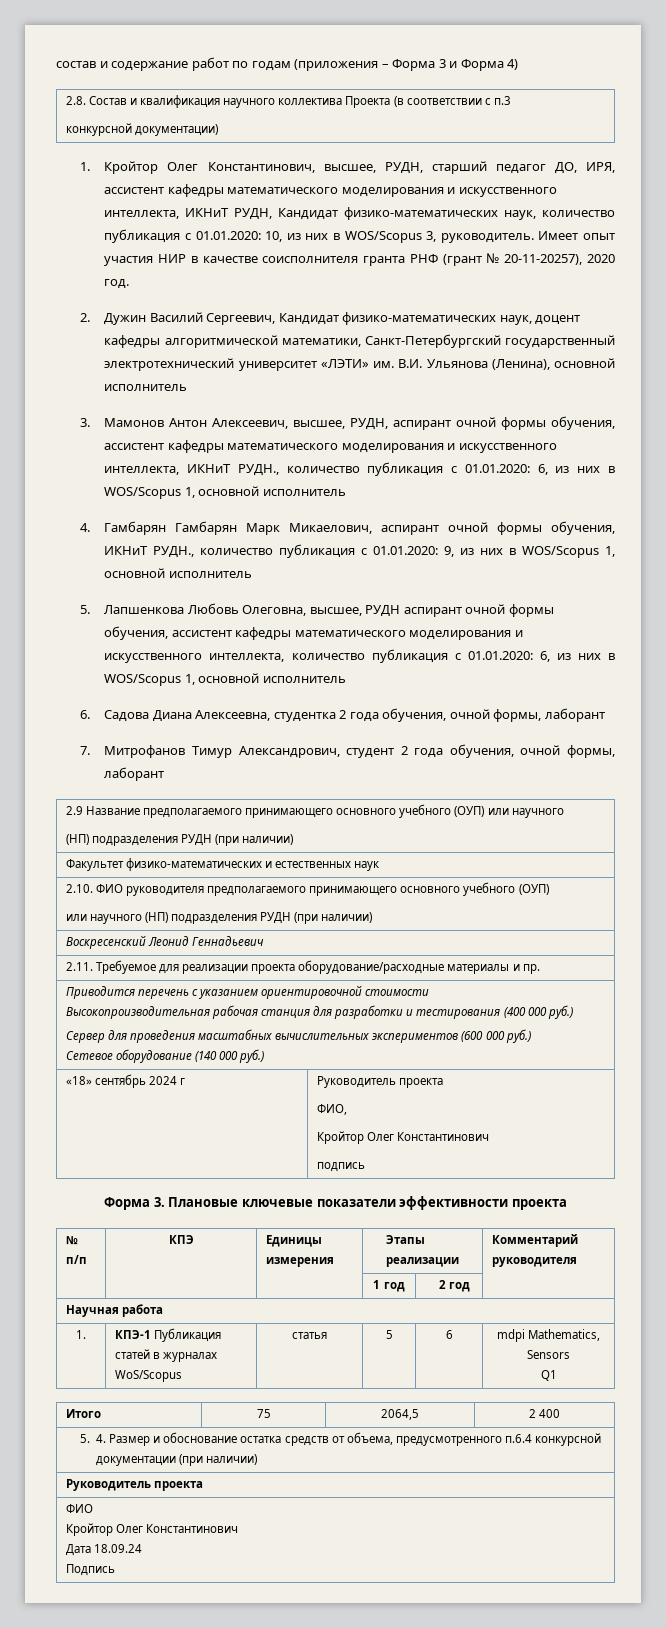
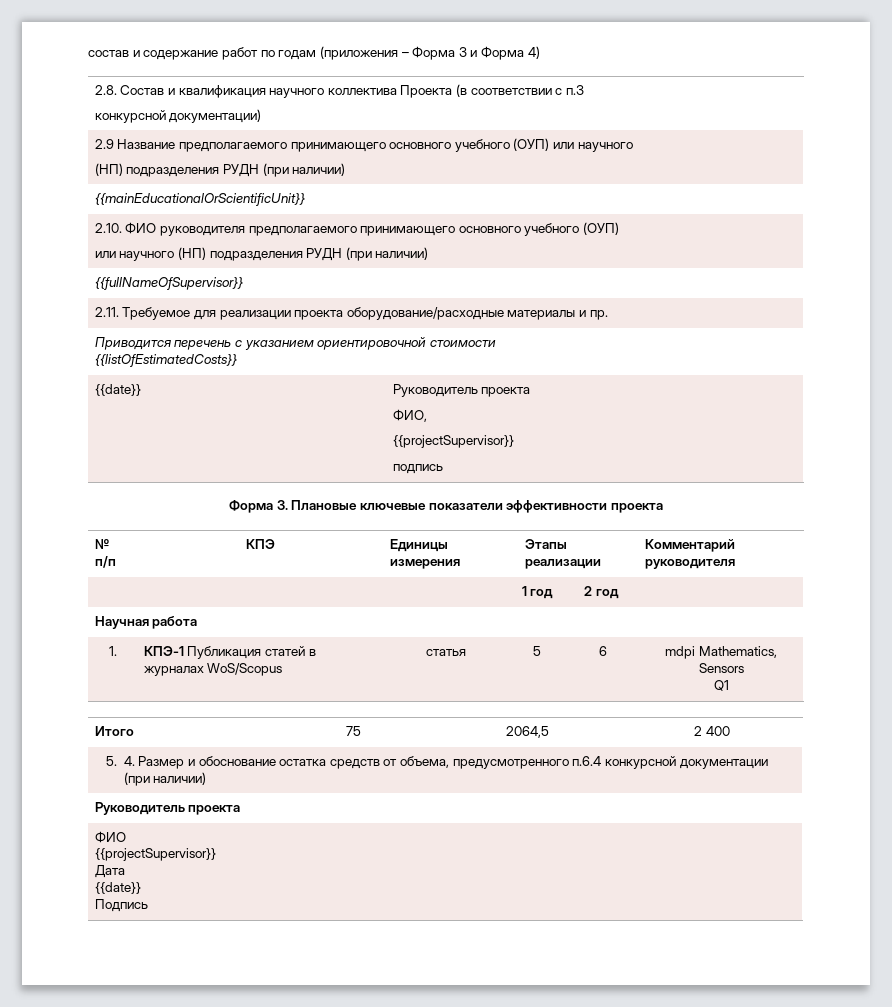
[80,161,616,174] [104,184,557,197] [104,207,615,220] [104,229,615,243] [104,253,615,266] [104,279,130,289] [80,312,581,325] [104,334,615,348] [104,358,616,371] [104,384,188,391] [80,416,616,430] [104,440,557,453] [104,462,615,476] [104,486,346,499] [80,521,615,535] [104,544,616,558] [104,568,252,578] [80,603,554,617] [104,626,523,640] [104,649,615,663] [104,673,346,686] [80,708,605,722] [80,744,616,758] [104,767,165,781] // 1. Кройтор Олег Константинович, высшее, РУДН, старший педагог ДО, ИРЯ, ассистент кафедры математического моделирования и искусственного интеллекта, ИКНиТ РУДН, Кандидат физико-математических наук, количество публикация с 01.01.2020: 10, из них в WOS/Scopus 3, руководитель. Имеет опыт участия НИР в качестве соисполнителя гранта РНФ (грант № 20-11-20257), 2020 год. // 2. Дужин Василий Сергеевич, Кандидат физико-математических наук, доцент кафедры алгоритмической математики, Санкт-Петербургский государственный электротехнический университет «ЛЭТИ» им. В.И. Ульянова (Ленина), основной исполнитель // 3. Мамонов Антон Алексеевич, высшее, РУДН, аспирант очной формы обучения, ассистент кафедры математического моделирования и искусственного интеллекта, ИКНиТ РУДН., количество публикация с 01.01.2020: 6, из них в WOS/Scopus 1, основной исполнитель // 4. Гамбарян Гамбарян Марк Микаелович, аспирант очной формы обучения, ИКНиТ РУДН., количество публикация с 01.01.2020: 9, из них в WOS/Scopus 1, основной исполнитель // 5. Лапшенкова Любовь Олеговна, высшее, РУДН аспирант очной формы обучения, ассистент кафедры математического моделирования и искусственного интеллекта, количество публикация с 01.01.2020: 6, из них в WOS/Scopus 1, основной исполнитель // 6. Садова Диана Алексеевна, студентка 2 года обучения, очной формы, лаборант // 7. Митрофанов Тимур Александрович, студент 2 года обучения, очной формы, лаборант -> (262, 116) none
[65,858,380,871] Факультет физико-математических и естественных наук -> [94,193,305,206] {{mainEducationalOrScientificUnit}}
[65,935,264,949] Воскресенский Леонид Геннадьевич -> [94,277,243,290] {{fullNameOfSupervisor}}
[65,1005,573,1019] [65,1029,531,1043] [65,1049,265,1063] [65,1074,186,1088] Высокопроизводительная рабочая станция для разработки и тестирования (400 000 руб.) // Сервер для проведения масштабных вычислительных экспериментов (600 000 руб.) // Сетевое оборудование (140 000 руб.) // «18» сентябрь 2024 г -> [94,354,237,367] [94,384,141,396] {{listOfEstimatedCosts}} // {{date}}
[316,1131,489,1144] Кройтор Олег Константинович -> [392,435,514,448] {{projectSupervisor}}
[65,1523,238,1536] Кройтор Олег Константинович -> [94,848,216,861] {{projectSupervisor}}
[93,1544,142,1553] 18.09.24 -> [94,882,141,894] // {{date}}

